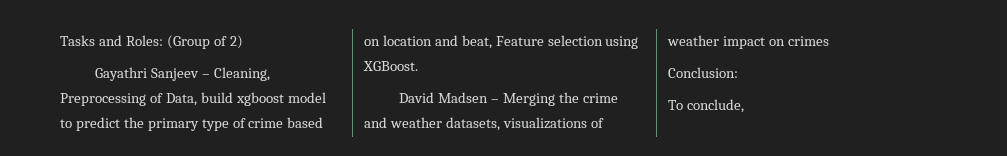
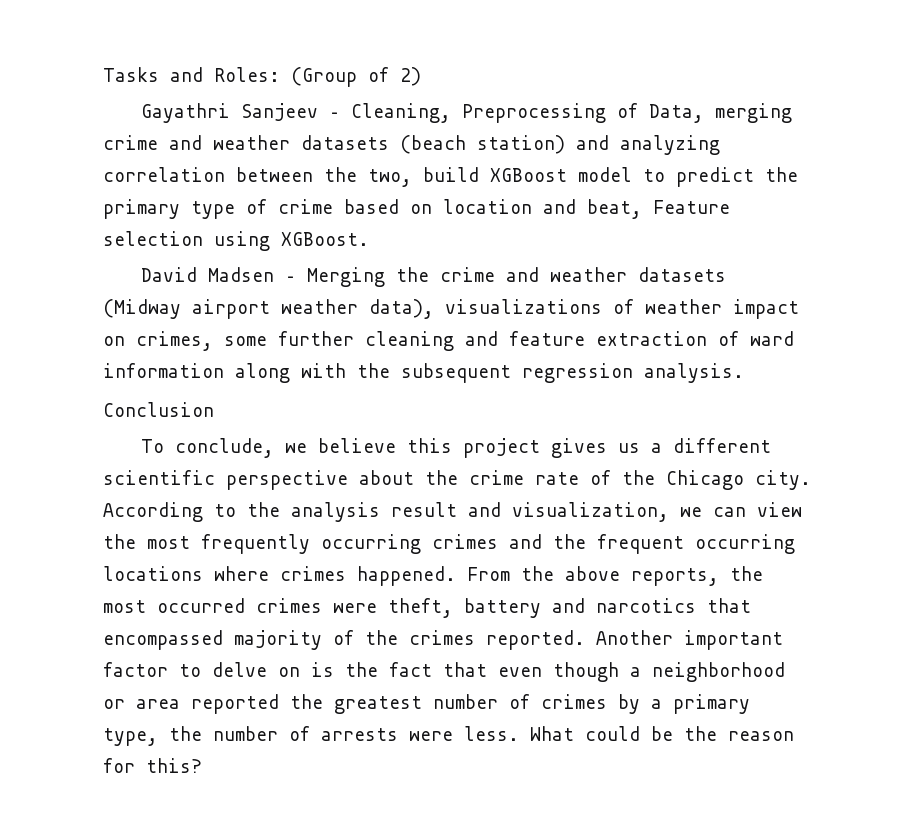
[200,92,284,106] build xgboost -> [714,103,792,123] [103,135,720,155] [103,167,567,187] merging crime and weather datasets (beach station) and analyzing correlation between the two, build XGBoost
[445,117,500,131] datasets, -> [637,267,726,282] [103,299,434,319] datasets (Midway airport weather data),
[787,36,829,46] [668,67,738,78] [668,99,744,113] crimes // Conclusion: // To conclude, -> [136,331,794,351] [103,363,744,383] [103,402,214,417] [140,438,771,458] [103,470,811,490] [103,502,802,522] [103,534,795,554] [103,566,763,586] [103,598,751,618] [103,630,783,650] [103,662,785,682] [103,694,750,714] [103,726,794,746] [103,758,202,773] crimes, some further cleaning and feature extraction of ward information along with the subsequent regression analysis. // Conclusion // To conclude, we believe this project gives us a different scientific perspective about the crime rate of the Chicago city. According to the analysis result and visualization, we can view the most frequently occurring crimes and the frequent occurring locations where crimes happened. From the above reports, the most occurred crimes were theft, battery and narcotics that encompassed majority of the crimes reported. Another important factor to delve on is the fact that even though a neighborhood or area reported the greatest number of crimes by a primary type, the number of arrests were less. What could be the reason for this?

